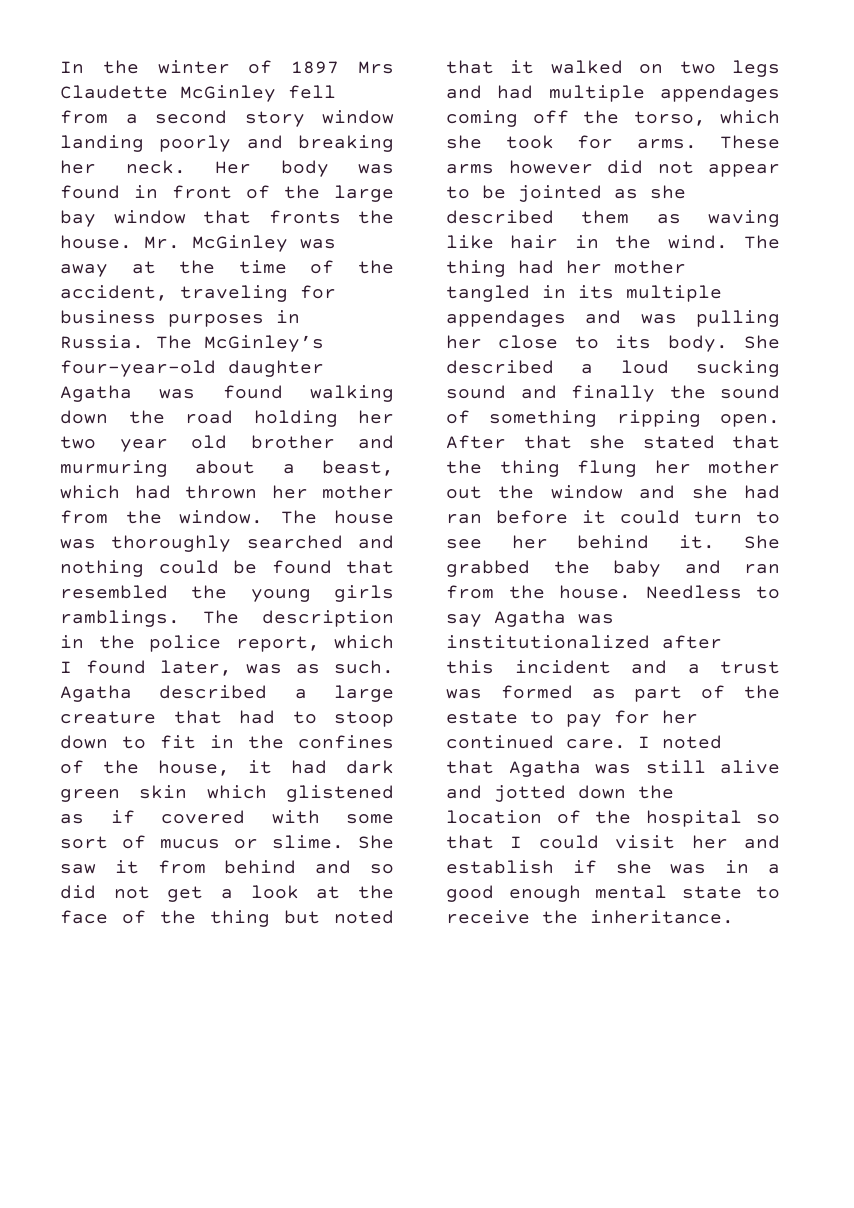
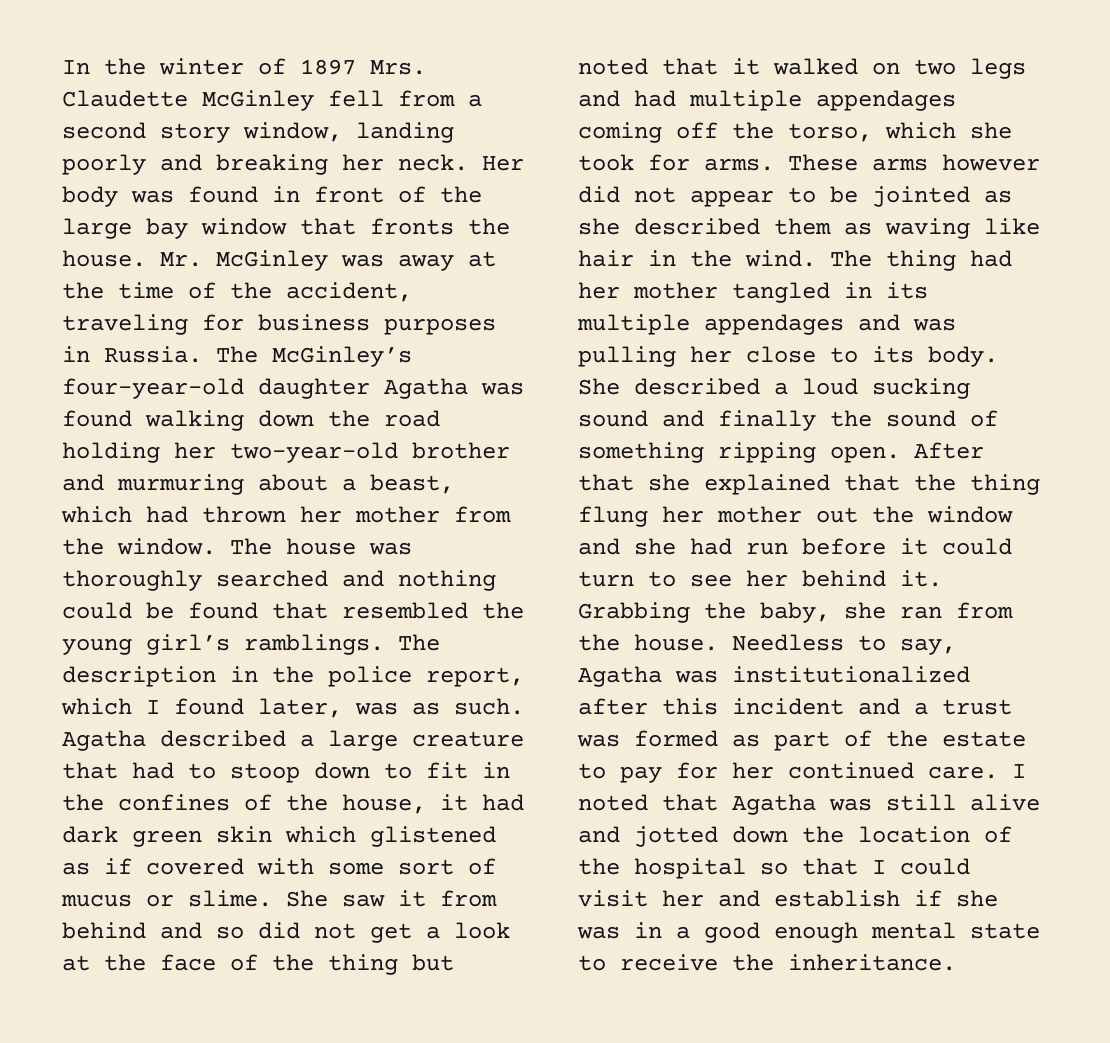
[358,61,395,74] Mrs -> [370,60,426,75] Mrs.
[322,110,394,124] window -> [243,122,342,142] window,
[60,435,227,452] two year old -> [230,442,398,463] two-year-old
[334,585,394,602] girls -> [146,634,230,655] girl’s
[642,435,715,449] stated -> [704,474,830,495] explained
[446,514,482,524] ran -> [746,542,788,555] run
[744,535,780,549] [446,560,721,577] She grabbed the baby and -> [578,602,886,623] Grabbing the baby, she
[446,614,482,627] say -> [900,638,956,655] say,

